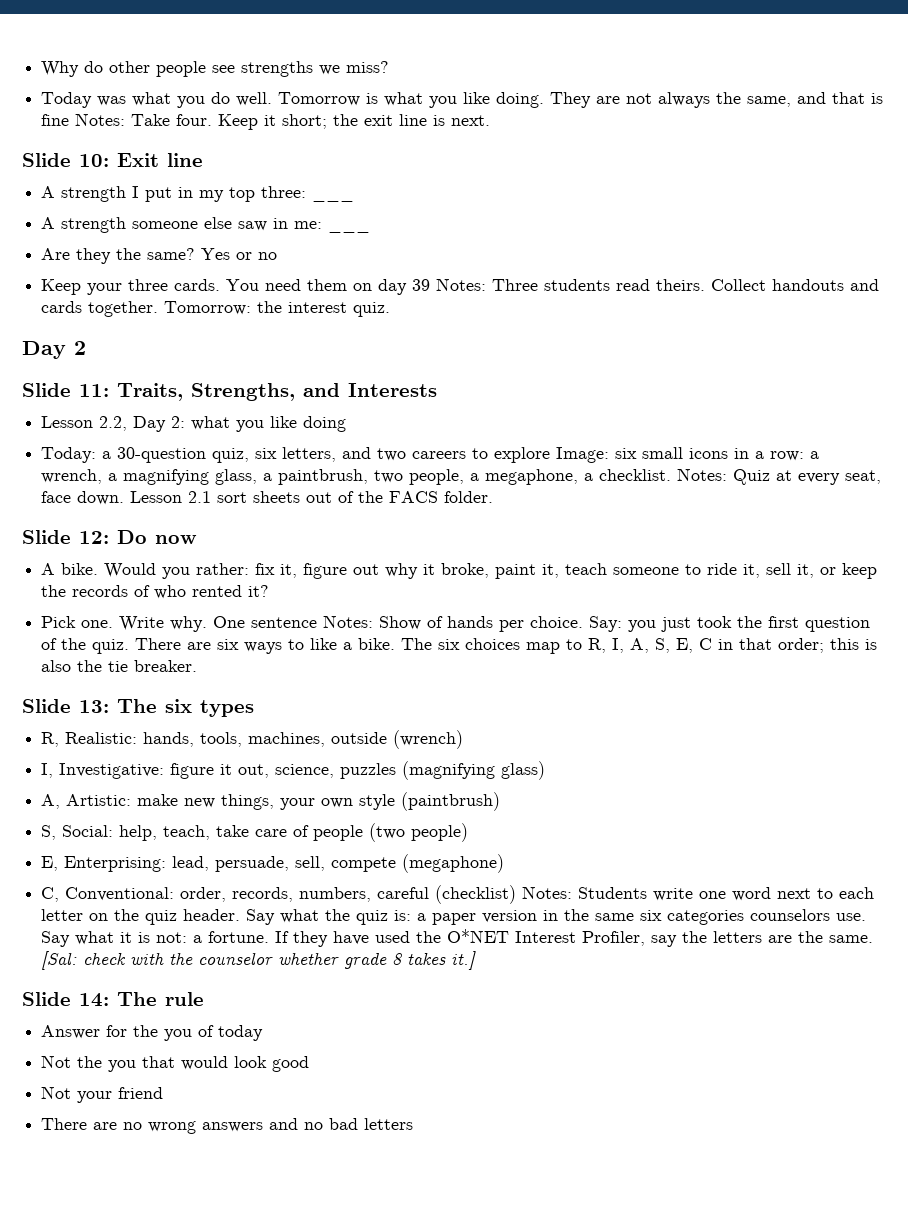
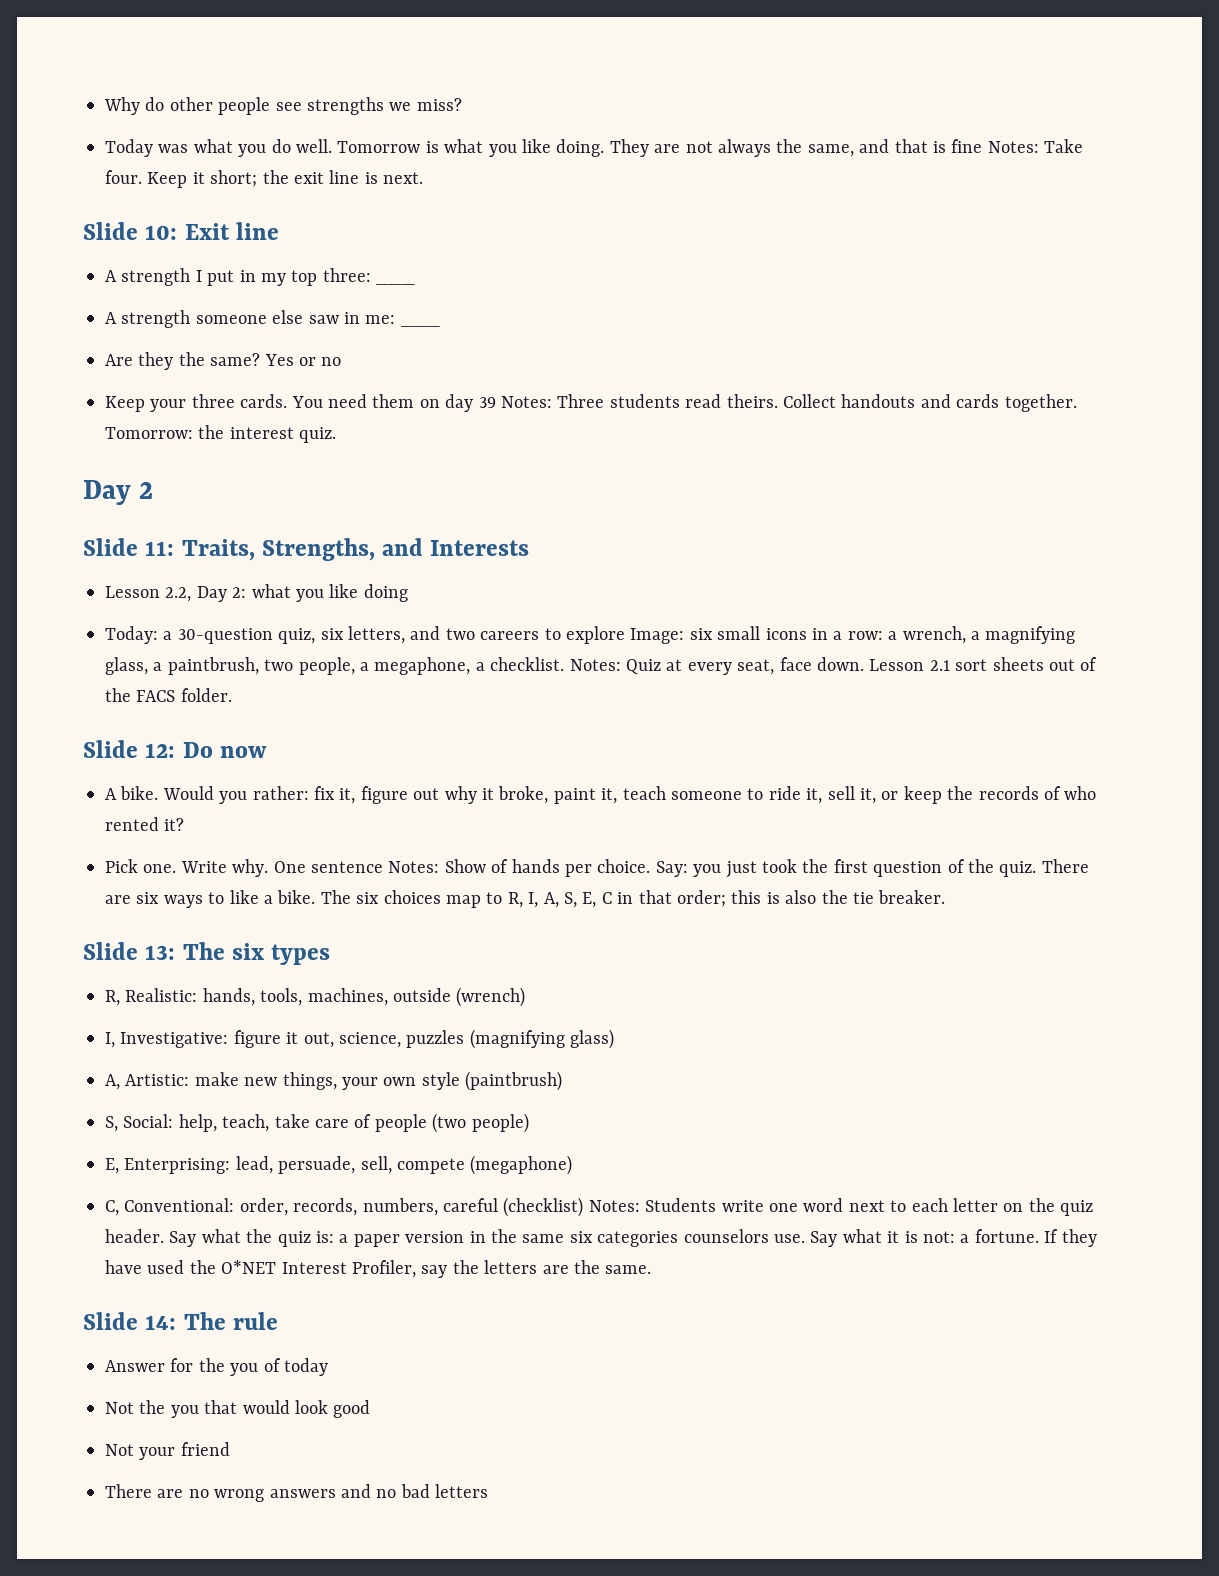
[41,951,477,970] [Sal: check with the counselor whether grade 8 takes it.] -> (652, 1269) none

